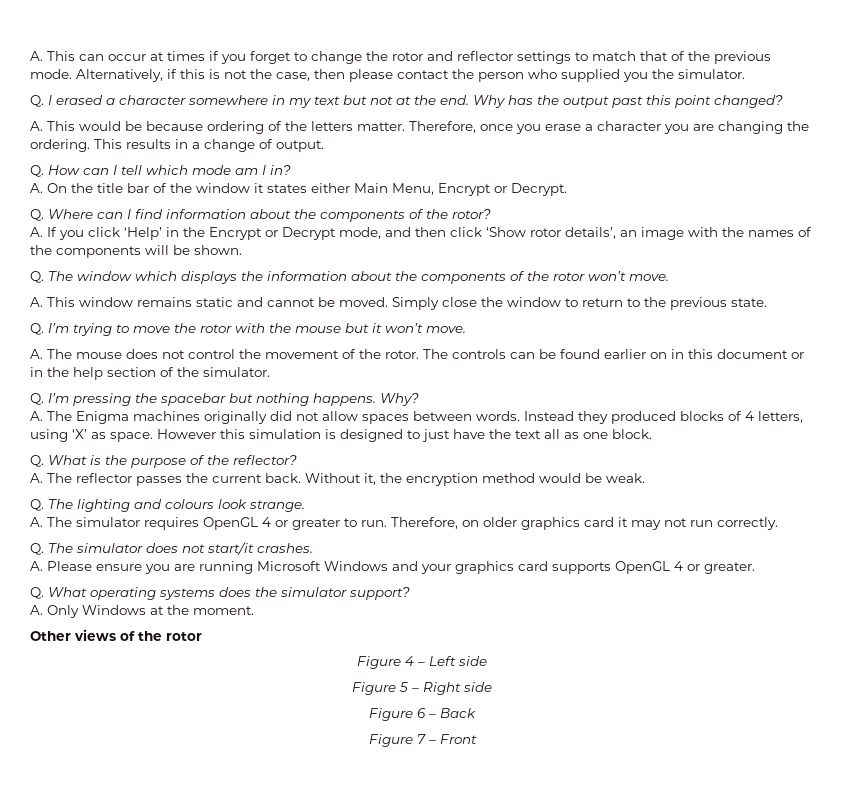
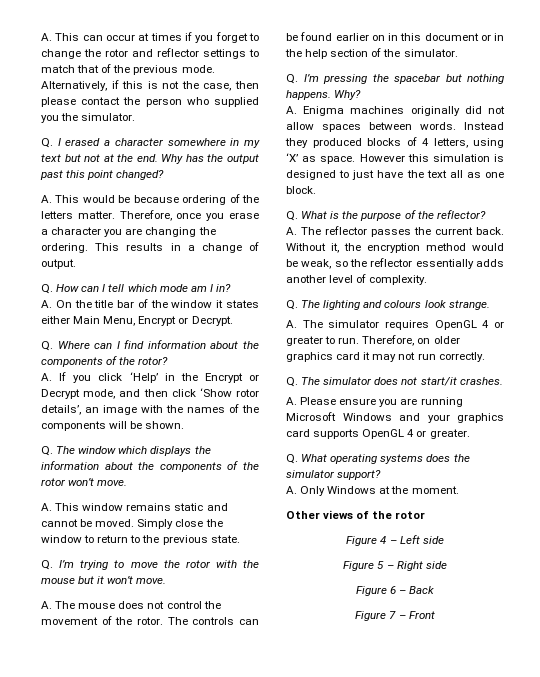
[47,411,72,421] The -> (297, 110) none
[606,473,645,483] weak. -> [301,258,504,269] [286,274,428,285] weak, so the reflector essentially adds another level of complexity.

